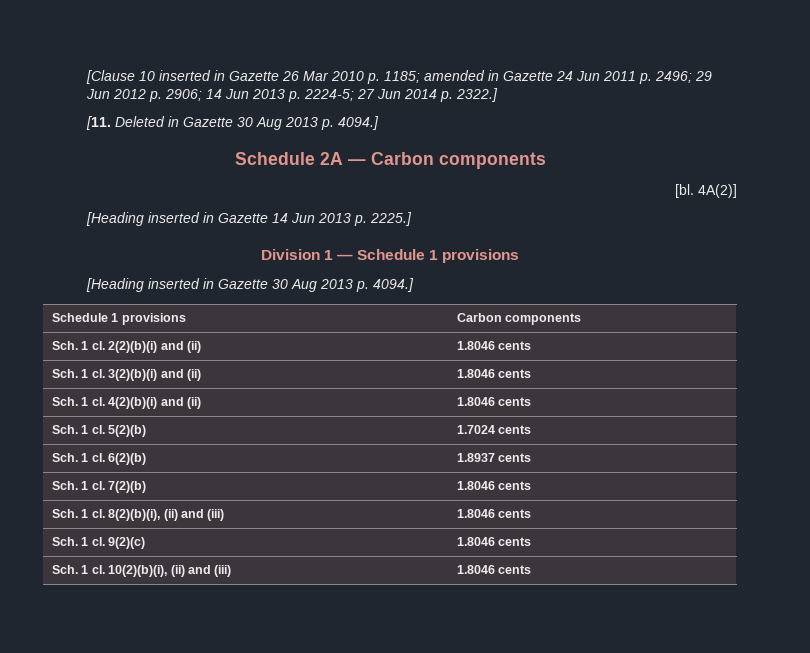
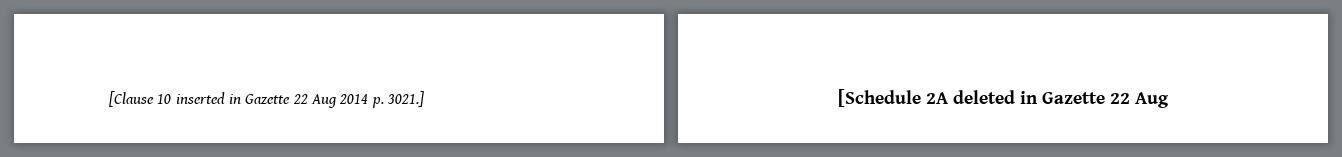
[282,70,713,84] [86,88,499,102] [86,116,380,130] [234,152,546,169] [675,184,737,198] [86,212,413,226] [260,249,520,263] [86,278,415,292] [52,313,186,325] [457,313,582,325] [52,341,201,353] [457,341,532,350] [52,369,201,381] [457,369,532,378] [52,397,201,409] [457,397,532,406] [52,425,147,437] [457,425,532,434] [52,453,147,465] [457,453,532,462] [52,481,147,493] [457,481,532,490] [52,509,225,521] [457,509,532,518] [52,537,146,549] [457,537,532,546] [52,565,232,577] [457,565,532,574] 26 Mar 2010 p. 1185; amended in Gazette 24 Jun 2011 p. 2496; 29 Jun 2012 p. 2906; 14 Jun 2013 p. 2224-5; 27 Jun 2014 p. 2322.] // [11. Deleted in Gazette 30 Aug 2013 p. 4094.] // Schedule 2A — Carbon components // [bl. 4A(2)] // [Heading inserted in Gazette 14 Jun 2013 p. 2225.] // Division 1 — Schedule 1 provisions // [Heading inserted in Gazette 30 Aug 2013 p. 4094.] // Schedule 1 provisions | Carbon components // Sch. 1 cl. 2(2)(b)(i) and (ii) | 1.8046 cents // Sch. 1 cl. 3(2)(b)(i) and (ii) | 1.8046 cents // Sch. 1 cl. 4(2)(b)(i) and (ii) | 1.8046 cents // Sch. 1 cl. 5(2)(b) | 1.7024 cents // Sch. 1 cl. 6(2)(b) | 1.8937 cents // Sch. 1 cl. 7(2)(b) | 1.8046 cents // Sch. 1 cl. 8(2)(b)(i), (ii) and (iii) | 1.8046 cents // Sch. 1 cl. 9(2)(c) | 1.8046 cents // Sch. 1 cl. 10(2)(b)(i), (ii) and (iii) | 1.8046 cents -> [292,91,424,108] [838,89,1169,108] 22 Aug 2014 p. 3021.] // [Schedule 2A deleted in Gazette 22 Aug

